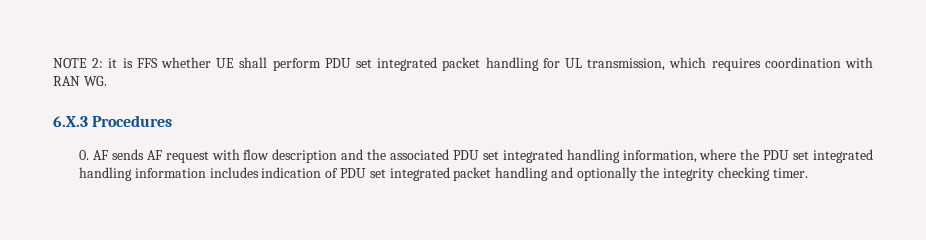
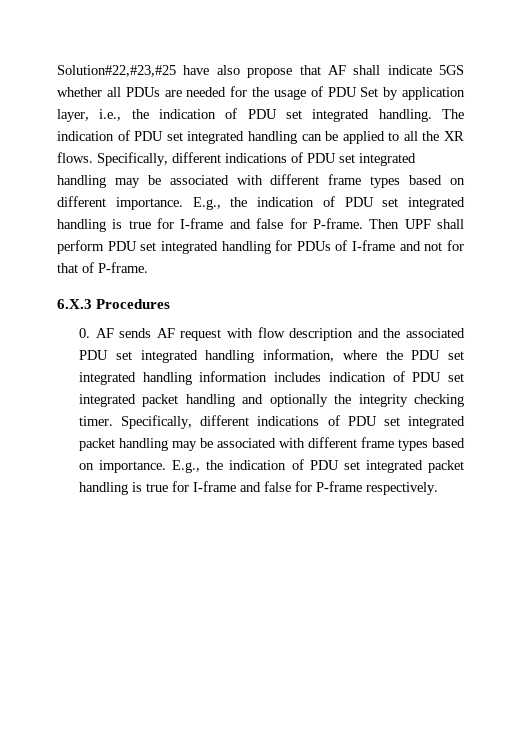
[53,57,235,68] NOTE 2: it is FFS whether UE -> [57,65,464,78] [57,86,465,100] [57,108,464,122] [57,130,464,144] [57,152,416,166] [57,174,466,188] [57,196,465,210] [57,218,431,232] Solution#22,#23,#25 have also propose that AF shall indicate 5GS whether all PDUs are needed for the usage of PDU Set by application layer, i.e., the indication of PDU set integrated handling. The indication of PDU set integrated handling can be applied to all the XR flows. Specifically, different indications of PDU set integrated handling may be associated with different frame types based on different importance. E.g., the indication of PDU set integrated handling is true for I-frame and false for P-frame. Then UPF
[442,57,481,71] packet -> (218, 247) none
[564,57,874,71] [53,76,107,86] UL transmission, which requires coordination with RAN WG. -> [296,240,464,251] [57,262,148,273] PDUs of I-frame and not for that of P-frame.
(808, 173) none -> [121,415,465,429] [78,437,465,451] [78,459,464,473] [78,481,438,495] Specifically, different indications of PDU set integrated packet handling may be associated with different frame types based on importance. E.g., the indication of PDU set integrated packet handling is true for I-frame and false for P-frame respectively.

